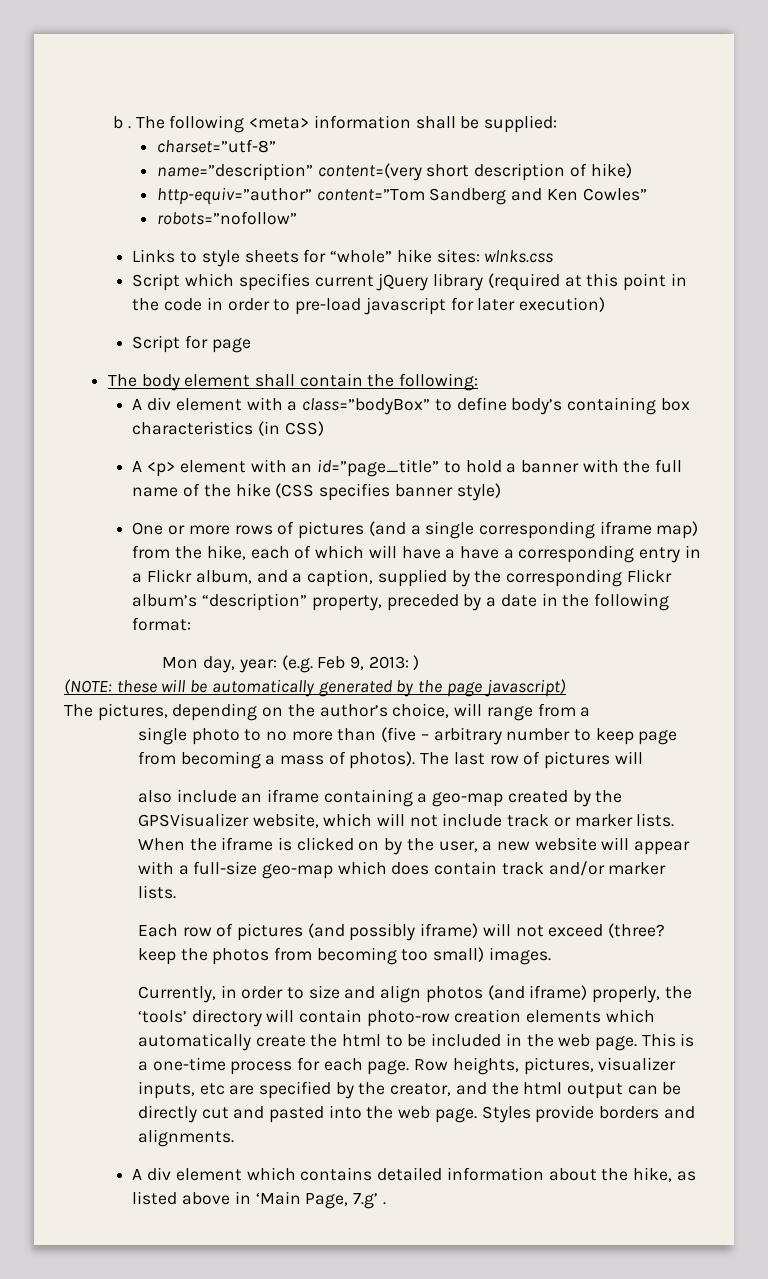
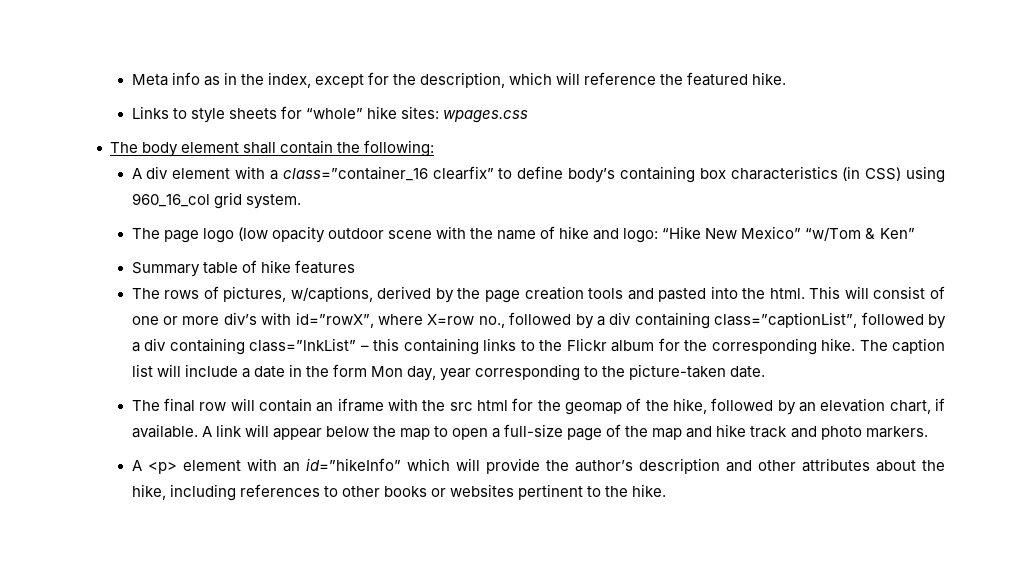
[113,115,557,133] [157,139,277,153] [157,163,632,181] [157,187,647,205] [157,211,298,225] b . The following <meta> information shall be supplied: // charset=”utf-8” // name=”description” content=(very short description of hike) // http-equiv=”author” content=”Tom Sandberg and Ken Cowles” // robots=”nofollow” -> [131,72,787,88] Meta info as in the index, except for the description, which will reference the featured hike.
[484,250,554,263] [132,273,687,291] [132,297,605,315] [132,335,251,353] wlnks.css // Script which specifies current jQuery library (required at this point in the code in order to pre-load javascript for later execution) // Script for page -> [442,110,528,123] wpages.css
[302,398,431,415] class=”bodyBox” -> [282,166,494,181] class=”container_16 clearfix”
(324, 428) none -> [905,166,945,183] [131,192,301,209] [131,226,915,243] [131,260,355,277] [131,286,946,303] [131,312,946,329] [131,338,946,355] [131,364,766,381] [131,398,946,415] [131,424,928,441] using 960_16_col grid system. // The page logo (low opacity outdoor scene with the name of hike and logo: “Hike New Mexico” “w/Tom & Ken” // Summary table of hike features // The rows of pictures, w/captions, derived by the page creation tools and pasted into the html. This will consist of one or more div’s with id=”rowX”, where X=row no., followed by a div containing class=”captionList”, followed by a div containing class=”lnkList” – this containing links to the Flickr album for the corresponding hike. The caption list will include a date in the form Mon day, year corresponding to the picture-taken date. // The final row will contain an iframe with the src html for the geomap of the hike, followed by an elevation chart, if available. A link will appear below the map to open a full-size page of the map and hike track and photo markers.
[317,459,683,477] [132,483,501,501] [132,521,699,539] [132,545,701,563] [132,569,672,587] [132,593,669,611] [132,617,192,631] [162,655,420,673] [64,679,566,697] [64,703,591,721] [137,727,678,745] [137,751,643,769] [137,789,623,807] [137,813,675,828] [137,837,691,855] [137,861,667,879] [137,885,176,899] [137,923,666,941] [137,947,551,965] [137,985,692,1003] [137,1009,655,1027] [137,1033,695,1051] [137,1057,677,1075] [137,1081,682,1099] [137,1105,695,1123] [137,1129,234,1147] [132,1167,696,1182] [132,1191,386,1209] id=”page_title” to hold a banner with the full name of the hike (CSS specifies banner style) // One or more rows of pictures (and a single corresponding iframe map) from the hike, each of which will have a have a corresponding entry in a Flickr album, and a caption, supplied by the corresponding Flickr album’s “description” property, preceded by a date in the following format: // Mon day, year: (e.g. Feb 9, 2013: ) // (NOTE: these will be automatically generated by the page javascript) // The pictures, depending on the author’s choice, will range from a // single photo to no more than (five – arbitrary number to keep page from becoming a mass of photos). The last row of pictures will // also include an iframe containing a geo-map created by the GPSVisualizer website, which will not include track or marker lists. When the iframe is clicked on by the user, a new website will appear with a full-size geo-map which does contain track and/or marker lists. // Each row of pictures (and possibly iframe) will not exceed (three? keep the photos from becoming too small) images. // Currently, in order to size and align photos (and iframe) properly, the ‘tools’ directory will contain photo-row creation elements which automatically create the html to be included in the web page. This is a one-time process for each page. Row heights, pictures, visualizer inputs, etc are specified by the creator, and the html output can be directly cut and pasted into the web page. Styles provide borders and alignments. // A div element which contains detailed information about the hike, as listed above in ‘Main Page, 7.g’ . -> [305,458,945,474] [131,484,667,501] id=”hikeInfo” which will provide the author’s description and other attributes about the hike, including references to other books or websites pertinent to the hike.

